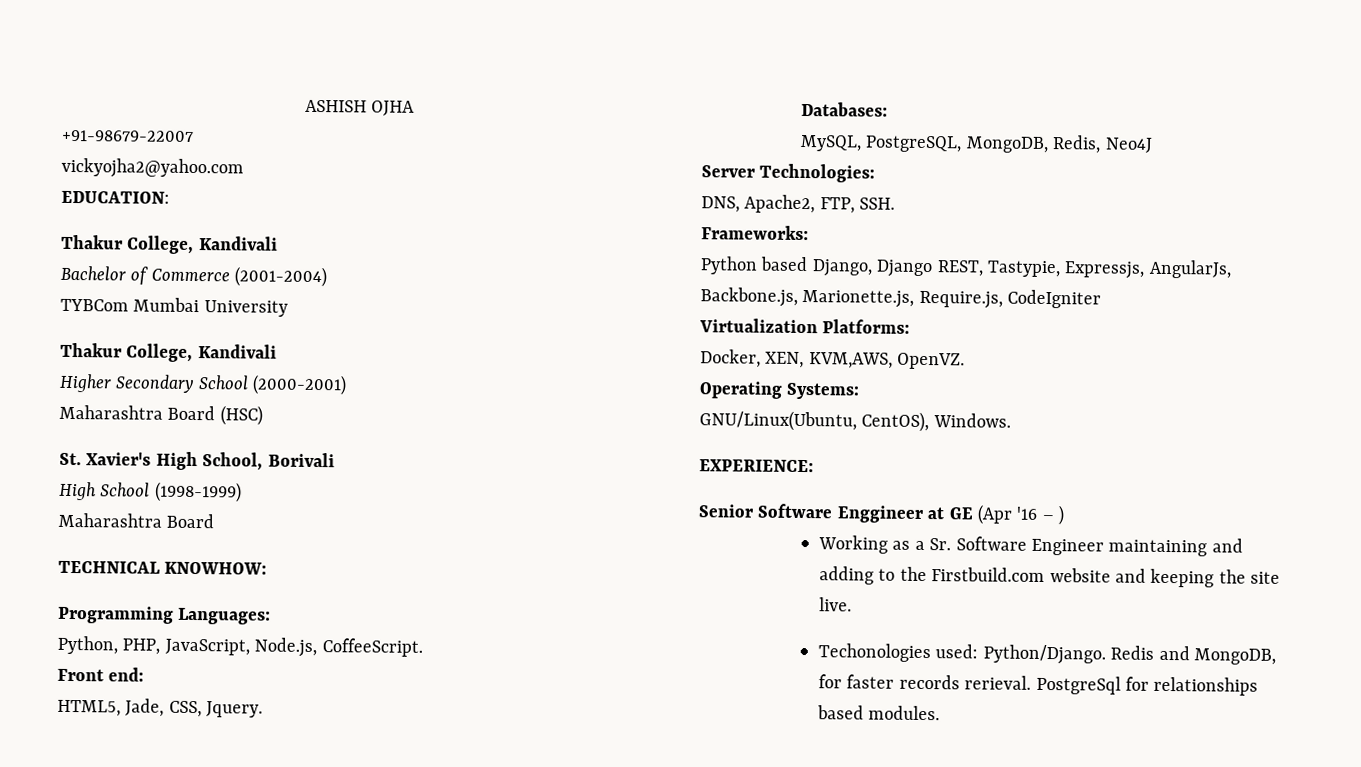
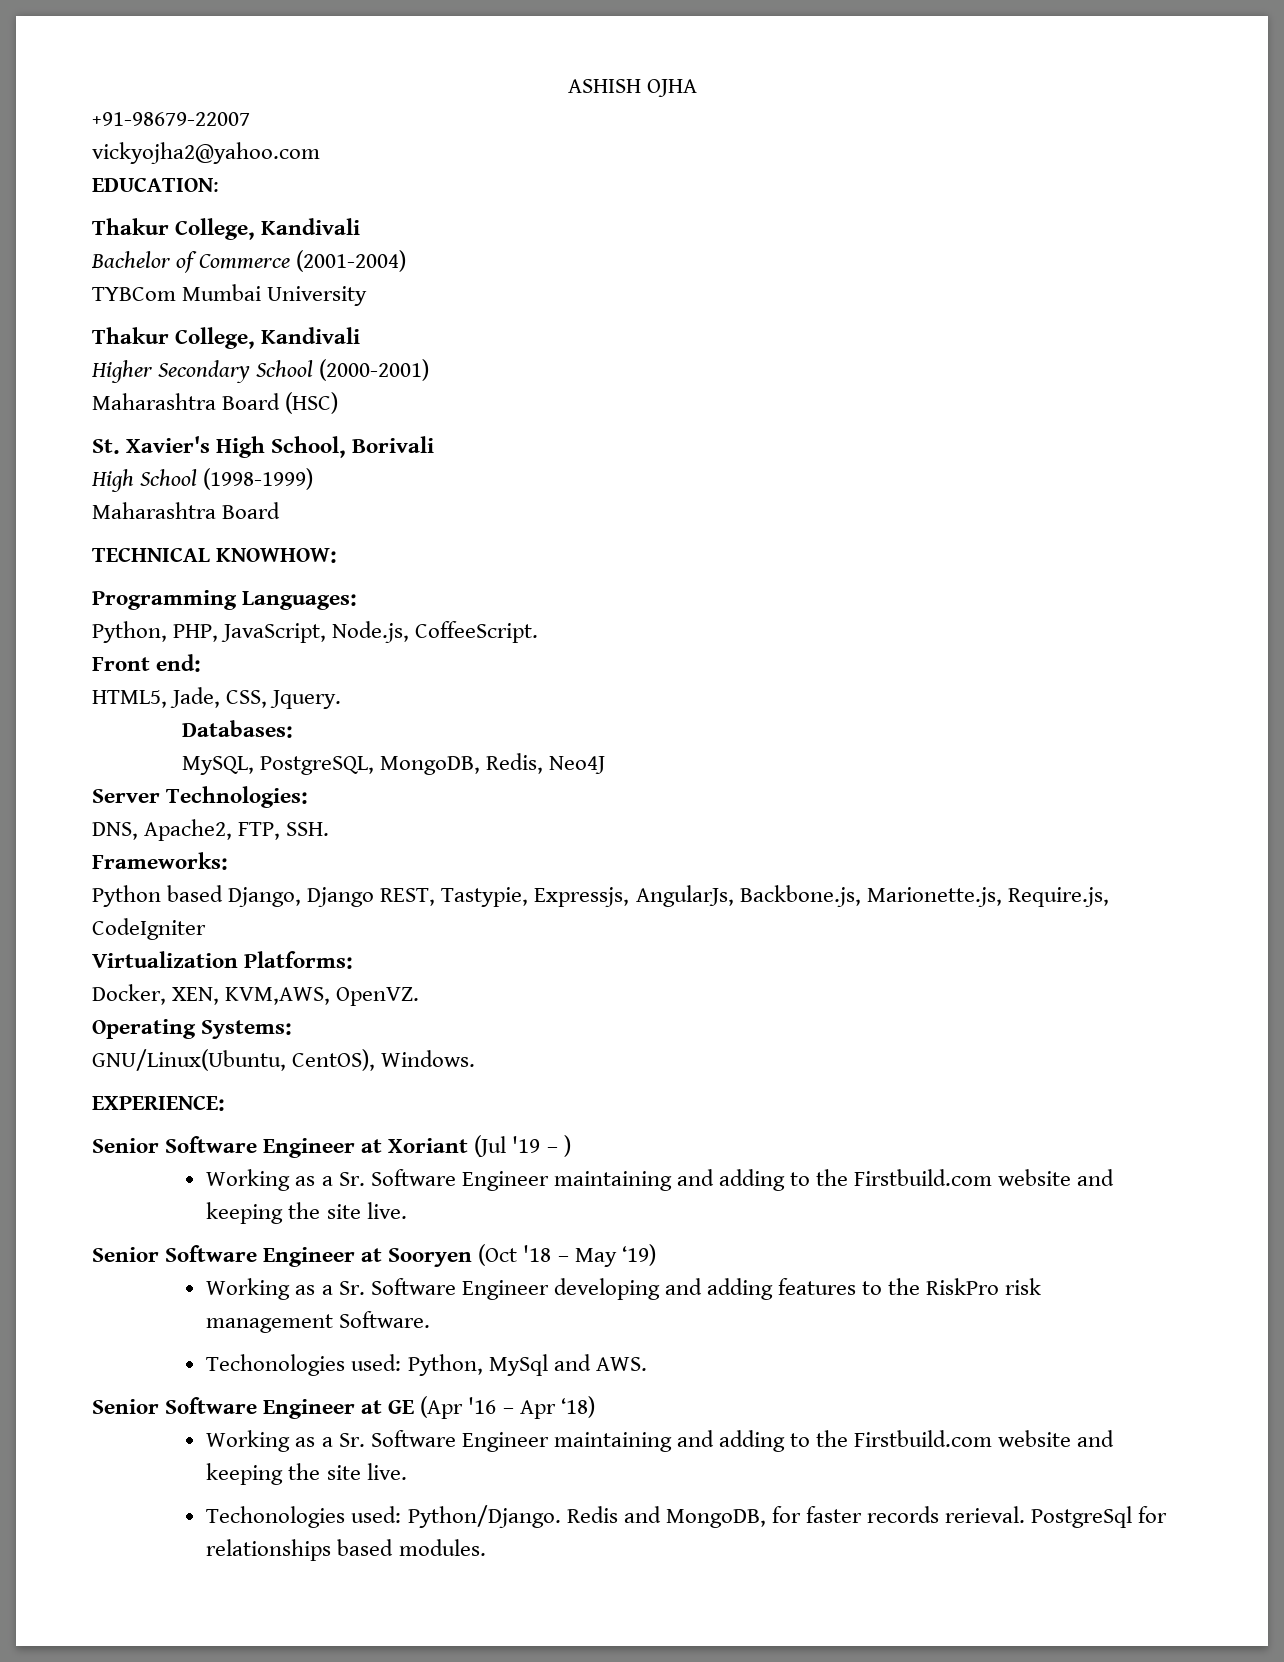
[836,505,924,523] Enggineer -> [263,1135,571,1158] [206,1169,1115,1191] [206,1202,407,1224] [92,1244,656,1267] [206,1278,1042,1300] [206,1311,431,1333] [206,1354,647,1376] [92,1397,356,1419] Engineer at Xoriant (Jul '19 – ) // Working as a Sr. Software Engineer maintaining and adding to the Firstbuild.com website and keeping the site live. // Senior Software Engineer at Sooryen (Oct '18 – May ‘19) // Working as a Sr. Software Engineer developing and adding features to the RiskPro risk management Software. // Techonologies used: Python, MySql and AWS. // Senior Software Engineer
[1058,505,1066,526] ) -> [519,1396,595,1419] Apr ‘18)

